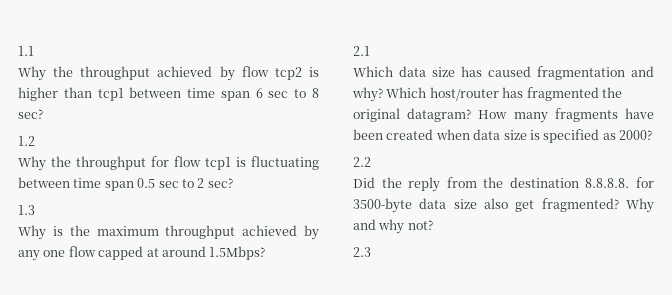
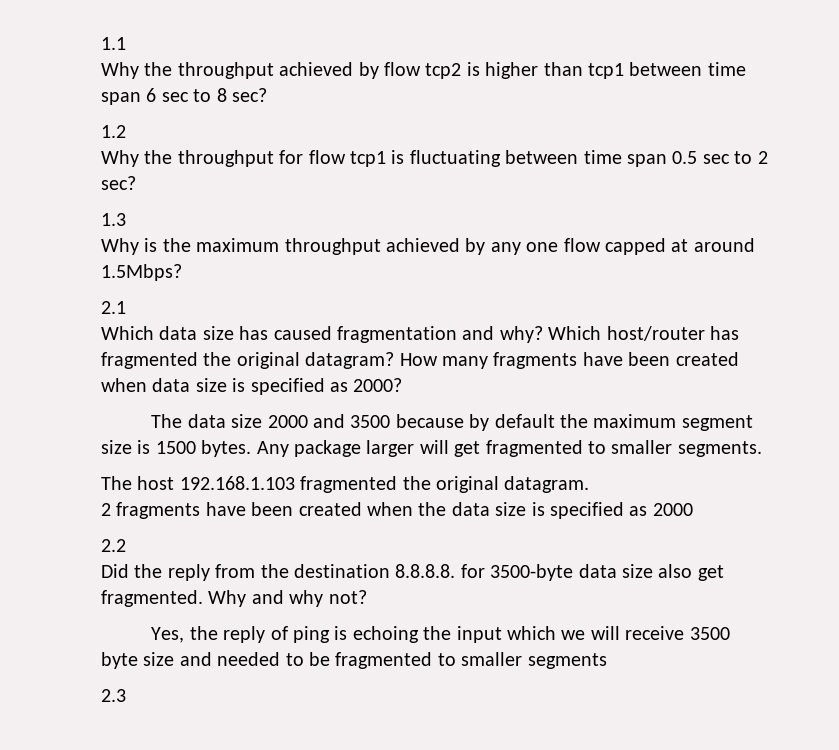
(652, 135) none -> [151,414,753,431] [101,440,762,457] [101,476,590,493] [101,502,693,519] // The data size 2000 and 3500 because by default the maximum segment size is 1500 bytes. Any package larger will get fragmented to smaller segments. // The host 192.168.1.103 fragmented the original datagram. // 2 fragments have been created when the data size is specified as 2000
[541,198,619,212] fragmented? -> [101,590,203,607] fragmented.
(433, 225) none -> [151,626,730,643] [101,652,607,669] // Yes, the reply of ping is echoing the input which we will receive 3500 byte size and needed to be fragmented to smaller segments

